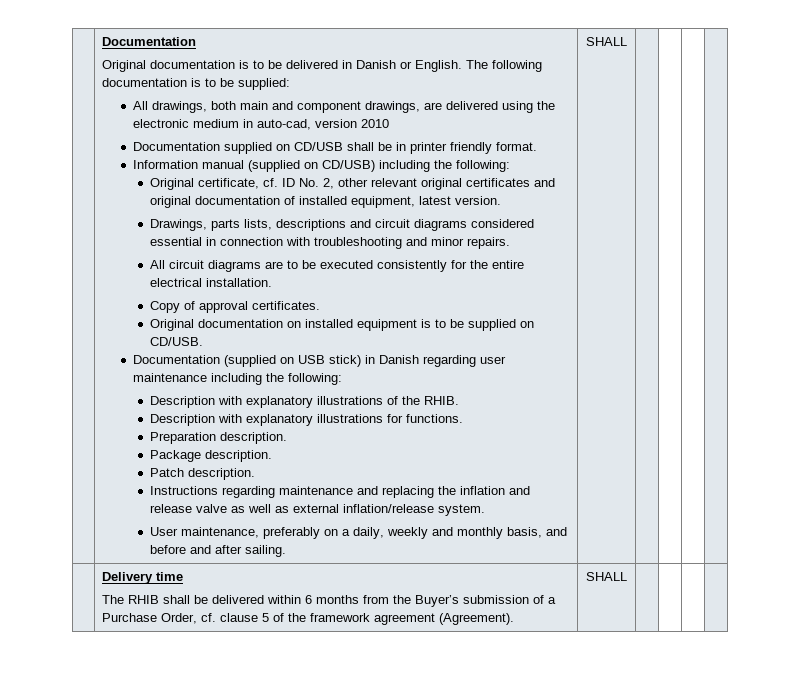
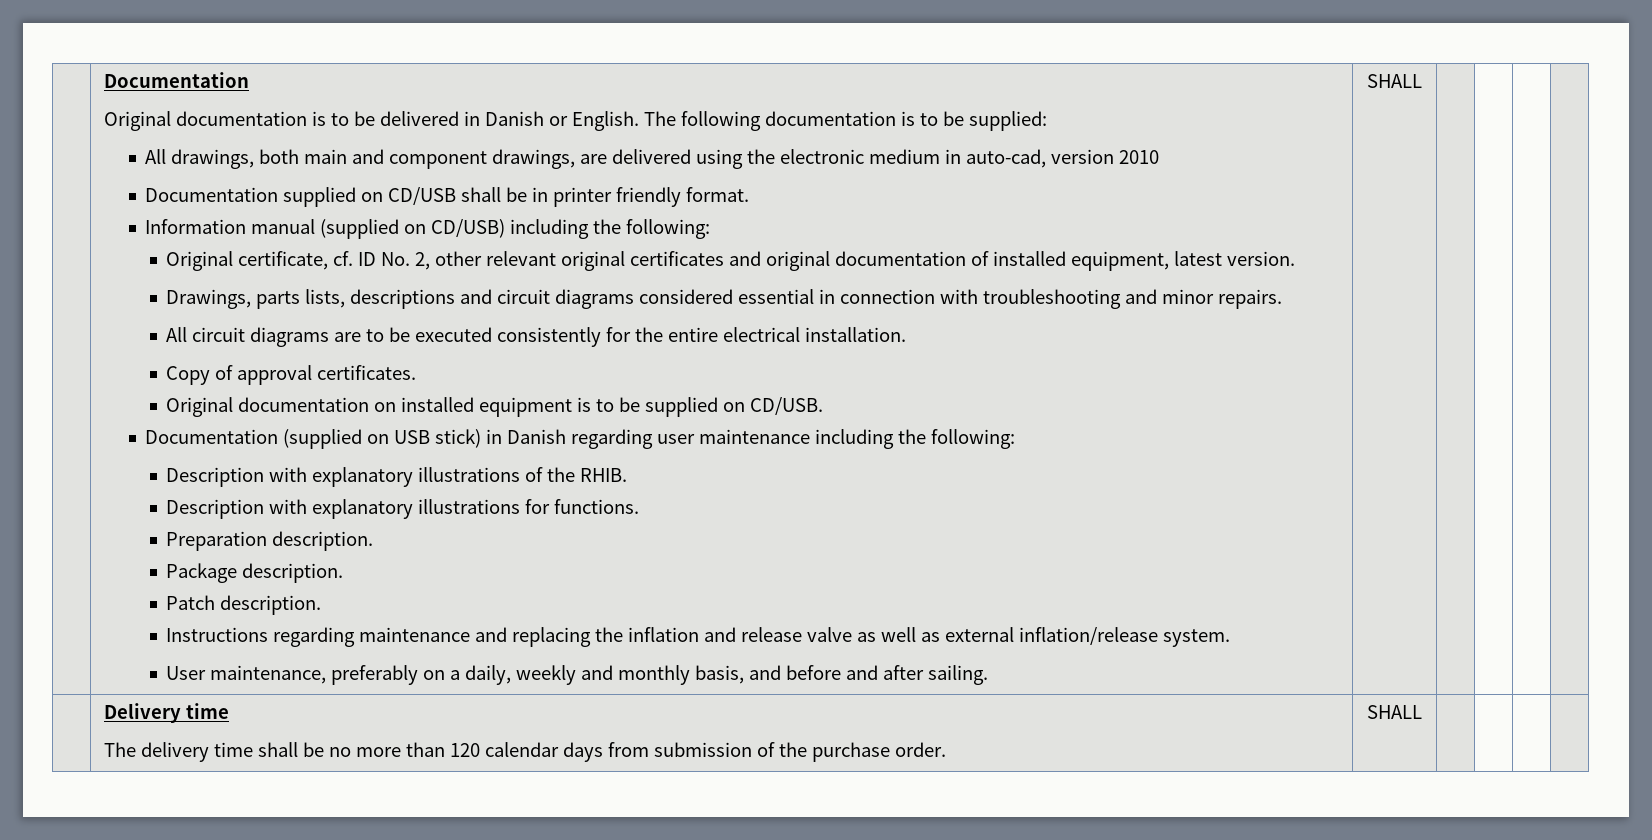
[127,595,556,607] [101,613,514,625] RHIB shall be delivered within 6 months from the Buyer’s submission of a Purchase Order, cf. clause 5 of the framework agreement (Agreement). -> [140,742,946,762] delivery time shall be no more than 120 calendar days from submission of the purchase order.

